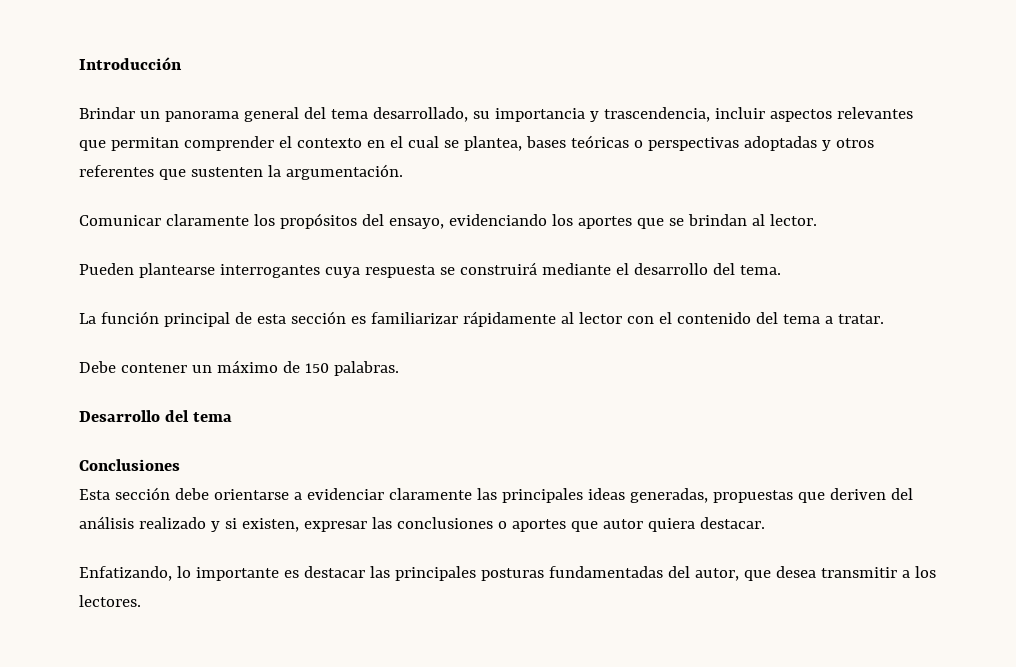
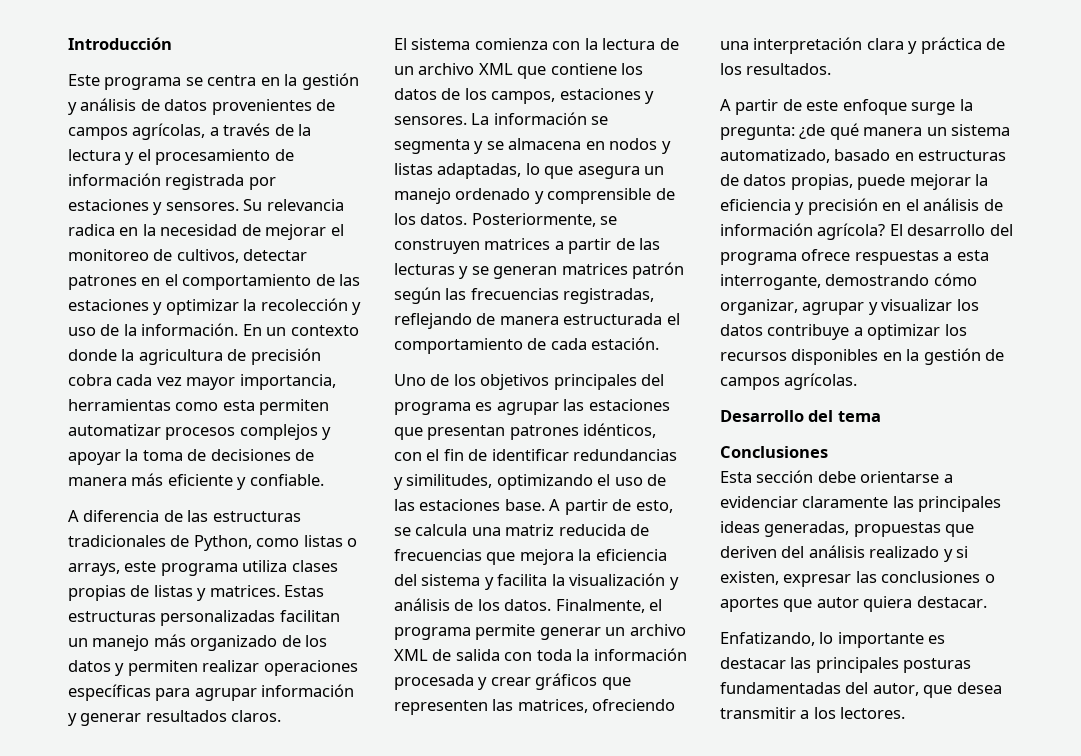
[79,107,913,122] [79,135,874,151] [79,164,403,180] [79,213,817,229] [79,262,781,278] [79,311,884,327] [79,360,399,376] Brindar un panorama general del tema desarrollado, su importancia y trascendencia, incluir aspectos relevantes que permitan comprender el contexto en el cual se plantea, bases teóricas o perspectivas adoptadas y otros referentes que sustenten la argumentación. // Comunicar claramente los propósitos del ensayo, evidenciando los aportes que se brindan al lector. // Pueden plantearse interrogantes cuya respuesta se construirá mediante el desarrollo del tema. // La función principal de esta sección es familiarizar rápidamente al lector con el contenido del tema a tratar. // Debe contener un máximo de 150 palabras. -> [68,73,359,90] [68,98,336,115] [68,123,312,140] [68,149,294,165] [68,173,276,190] [68,199,344,215] [68,224,344,240] [68,249,308,263] [68,274,361,290] [68,298,362,315] [68,323,359,336] [68,348,321,365] [68,374,336,390] [68,399,330,415] [68,424,332,440] [68,449,315,465] [68,473,324,490] [68,510,301,522] [68,535,358,551] [68,560,338,576] [68,585,325,601] [68,610,340,626] [68,634,328,651] [68,660,358,676] [68,684,355,701] [68,710,282,726] [394,38,679,50] [394,63,644,79] [394,88,655,104] [394,112,609,125] [394,138,671,154] [394,163,665,179] [394,188,675,204] [394,213,618,227] [394,238,661,254] [394,262,685,279] [394,287,655,304] [394,313,680,329] [394,337,660,354] [394,374,665,390] [394,399,670,415] [394,423,657,440] [394,449,678,461] [394,474,667,490] [394,499,673,515] [394,524,650,536] [394,549,667,565] [394,573,679,590] [394,598,663,613] [394,624,686,640] [394,648,687,661] [394,673,631,690] [394,699,676,715] [720,37,1006,54] [720,63,832,75] [720,99,973,115] [720,123,1011,140] [720,149,1007,163] [720,174,989,190] [720,198,1003,215] [720,223,1013,240] [720,249,989,265] [720,273,977,290] [720,299,979,315] [720,324,967,340] [720,348,1005,365] [720,373,858,390] Este programa se centra en la gestión y análisis de datos provenientes de campos agrícolas, a través de la lectura y el procesamiento de información registrada por estaciones y sensores. Su relevancia radica en la necesidad de mejorar el monitoreo de cultivos, detectar patrones en el comportamiento de las estaciones y optimizar la recolección y uso de la información. En un contexto donde la agricultura de precisión cobra cada vez mayor importancia, herramientas como esta permiten automatizar procesos complejos y apoyar la toma de decisiones de manera más eficiente y confiable. // A diferencia de las estructuras tradicionales de Python, como listas o arrays, este programa utiliza clases propias de listas y matrices. Estas estructuras personalizadas facilitan un manejo más organizado de los datos y permiten realizar operaciones específicas para agrupar información y generar resultados claros. // El sistema comienza con la lectura de un archivo XML que contiene los datos de los campos, estaciones y sensores. La información se segmenta y se almacena en nodos y listas adaptadas, lo que asegura un manejo ordenado y comprensible de los datos. Posteriormente, se construyen matrices a partir de las lecturas y se generan matrices patrón según las frecuencias registradas, reflejando de manera estructurada el comportamiento de cada estación. // Uno de los objetivos principales del programa es agrupar las estaciones que presentan patrones idénticos, con el fin de identificar redundancias y similitudes, optimizando el uso de las estaciones base. A partir de esto, se calcula una matriz reducida de frecuencias que mejora la eficiencia del sistema y facilita la visualización y análisis de los datos. Finalmente, el programa permite generar un archivo XML de salida con toda la información procesada y crear gráficos que representen las matrices, ofreciendo una interpretación clara y práctica de los resultados. // A partir de este enfoque surge la pregunta: ¿de qué manera un sistema automatizado, basado en estructuras de datos propias, puede mejorar la eficiencia y precisión en el análisis de información agrícola? El desarrollo del programa ofrece respuestas a esta interrogante, demostrando cómo organizar, agrupar y visualizar los datos contribuye a optimizar los recursos disponibles en la gestión de campos agrícolas.

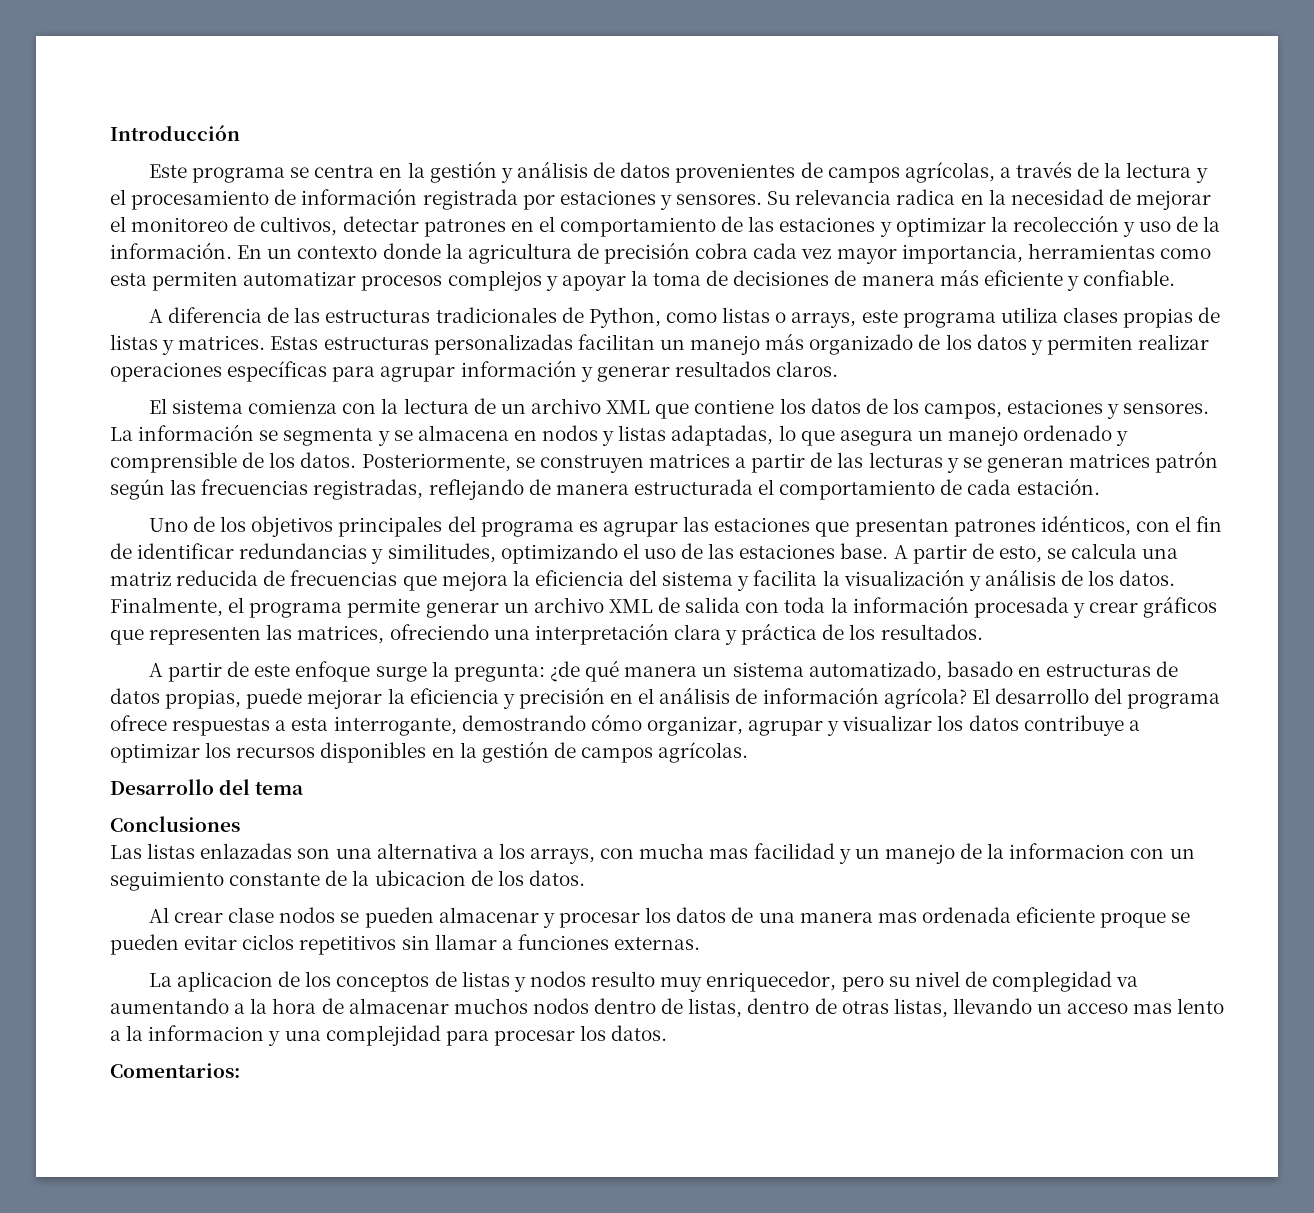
[720,470,953,483] [720,496,1002,512] [720,521,975,537] [720,545,969,562] [720,571,995,587] [720,596,987,612] [720,632,946,648] [720,657,972,673] [720,682,1002,698] [720,707,906,719] Esta sección debe orientarse a evidenciar claramente las principales ideas generadas, propuestas que deriven del análisis realizado y si existen, expresar las conclusiones o aportes que autor quiera destacar. // Enfatizando, lo importante es destacar las principales posturas fundamentadas del autor, que desea transmitir a los lectores. -> [110,843,1195,864] [110,870,585,891] [148,907,1191,928] [110,934,701,955] [148,971,1139,992] [110,998,1225,1018] [110,1025,668,1046] [110,1063,240,1078] Las listas enlazadas son una alternativa a los arrays, con mucha mas facilidad y un manejo de la informacion con un seguimiento constante de la ubicacion de los datos. // Al crear clase nodos se pueden almacenar y procesar los datos de una manera mas ordenada eficiente proque se pueden evitar ciclos repetitivos sin llamar a funciones externas. // La aplicacion de los conceptos de listas y nodos resulto muy enriquecedor, pero su nivel de complegidad va aumentando a la hora de almacenar muchos nodos dentro de listas, dentro de otras listas, llevando un acceso mas lento a la informacion y una complejidad para procesar los datos. // Comentarios:

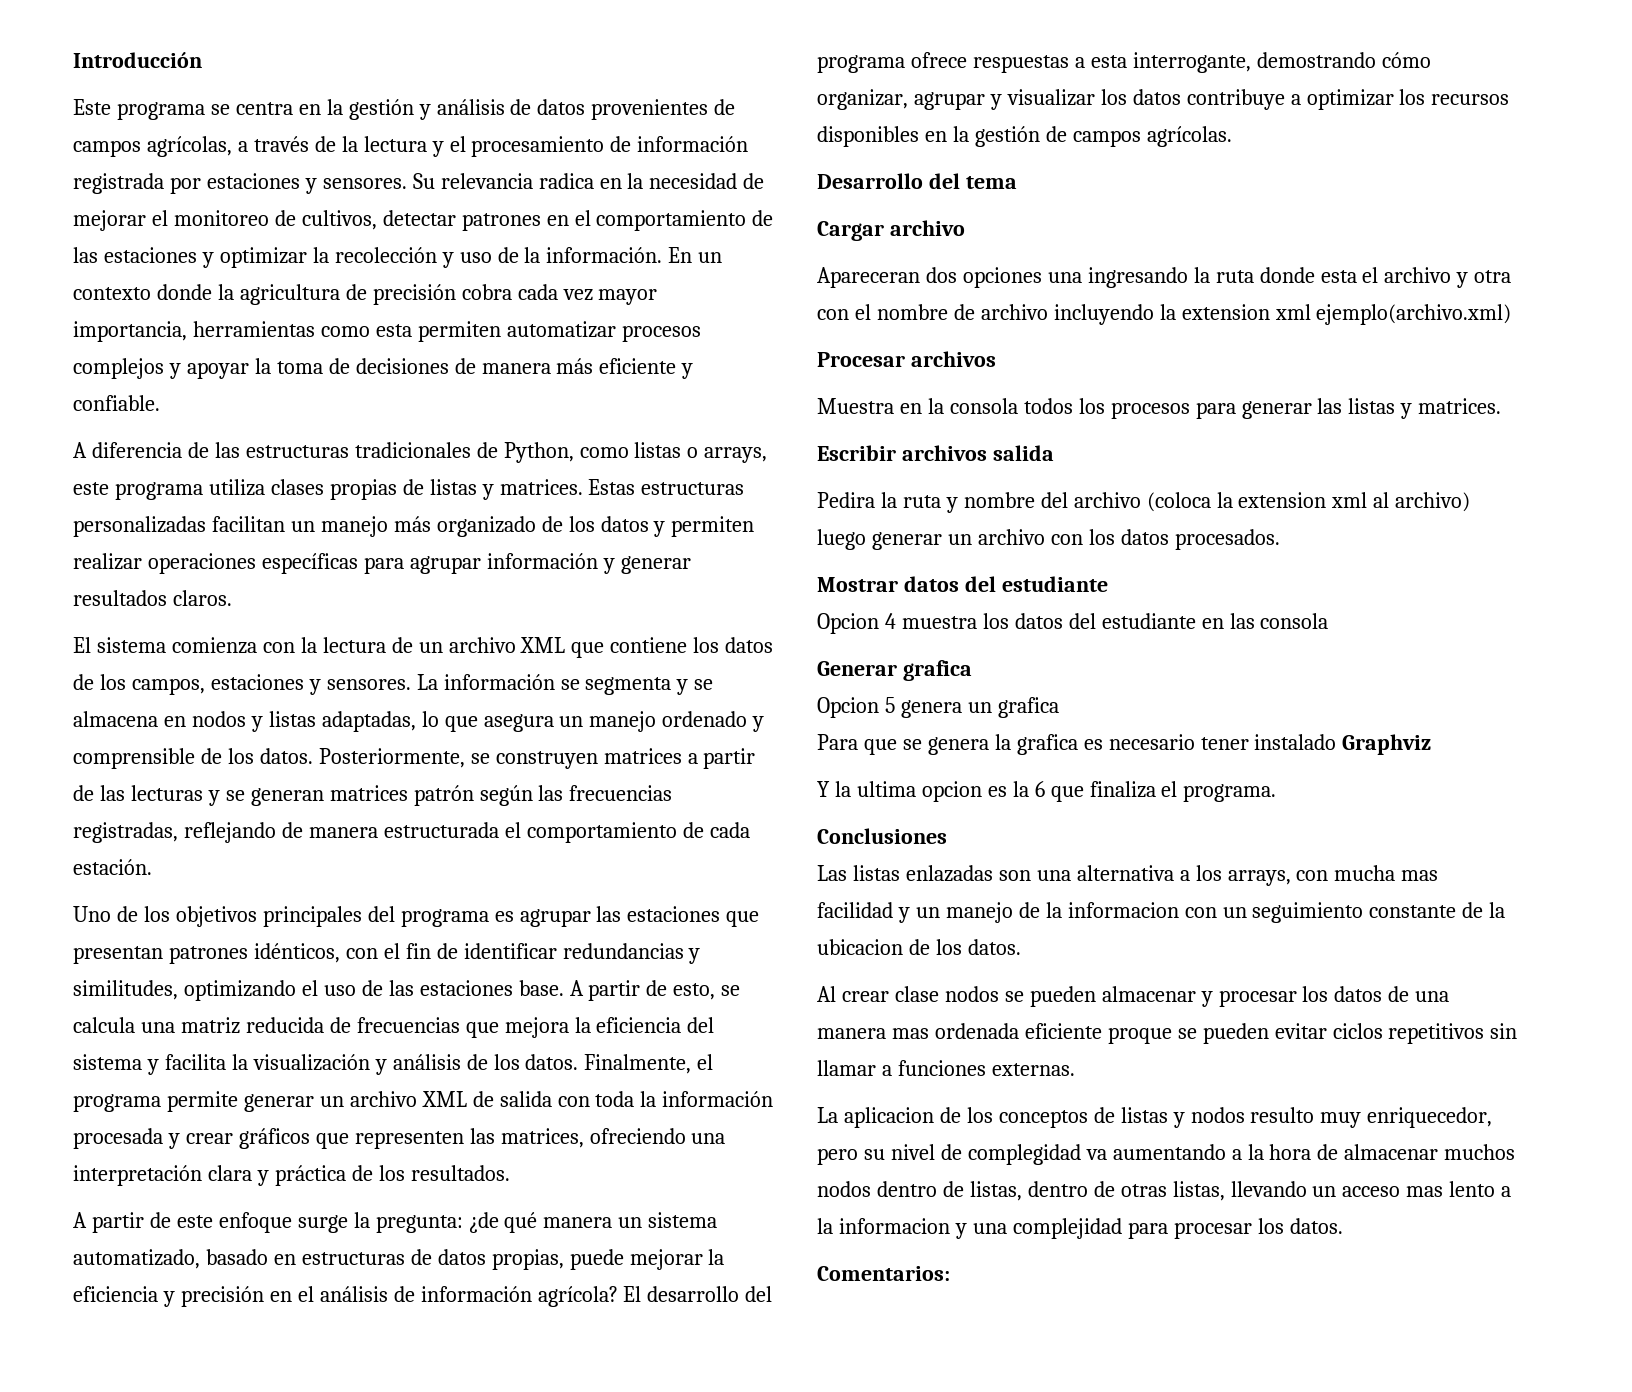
(305, 788) none -> [817,220,965,241] [817,267,1512,288] [817,304,1512,325] [817,351,996,367] [817,398,1502,419] [817,445,1054,461] [817,492,1471,513] [817,529,1280,550] [817,576,1108,592] [817,613,1329,634] [817,660,972,681] [817,697,1059,718] [817,734,1432,755] [817,781,1277,802] // Cargar archivo // Apareceran dos opciones una ingresando la ruta donde esta el archivo y otra con el nombre de archivo incluyendo la extension xml ejemplo(archivo.xml) // Procesar archivos // Muestra en la consola todos los procesos para generar las listas y matrices. // Escribir archivos salida // Pedira la ruta y nombre del archivo (coloca la extension xml al archivo) luego generar un archivo con los datos procesados. // Mostrar datos del estudiante // Opcion 4 muestra los datos del estudiante en las consola // Generar grafica // Opcion 5 genera un grafica // Para que se genera la grafica es necesario tener instalado Graphviz // Y la ultima opcion es la 6 que finaliza el programa.

